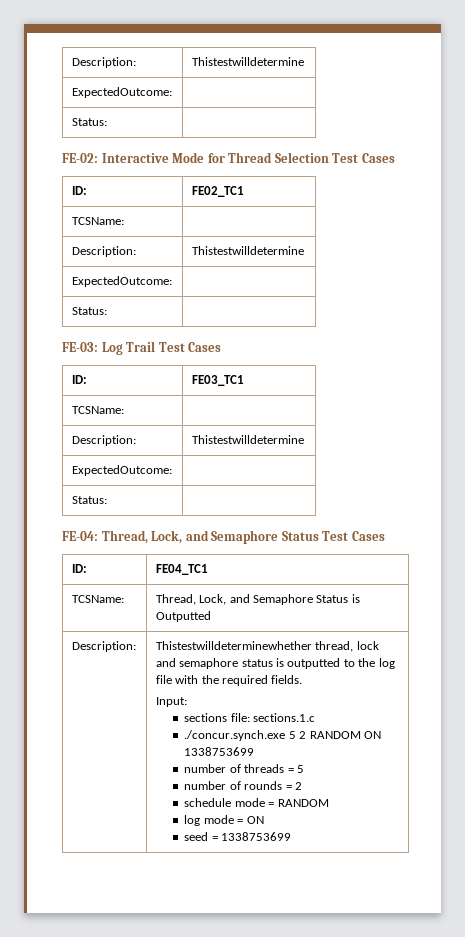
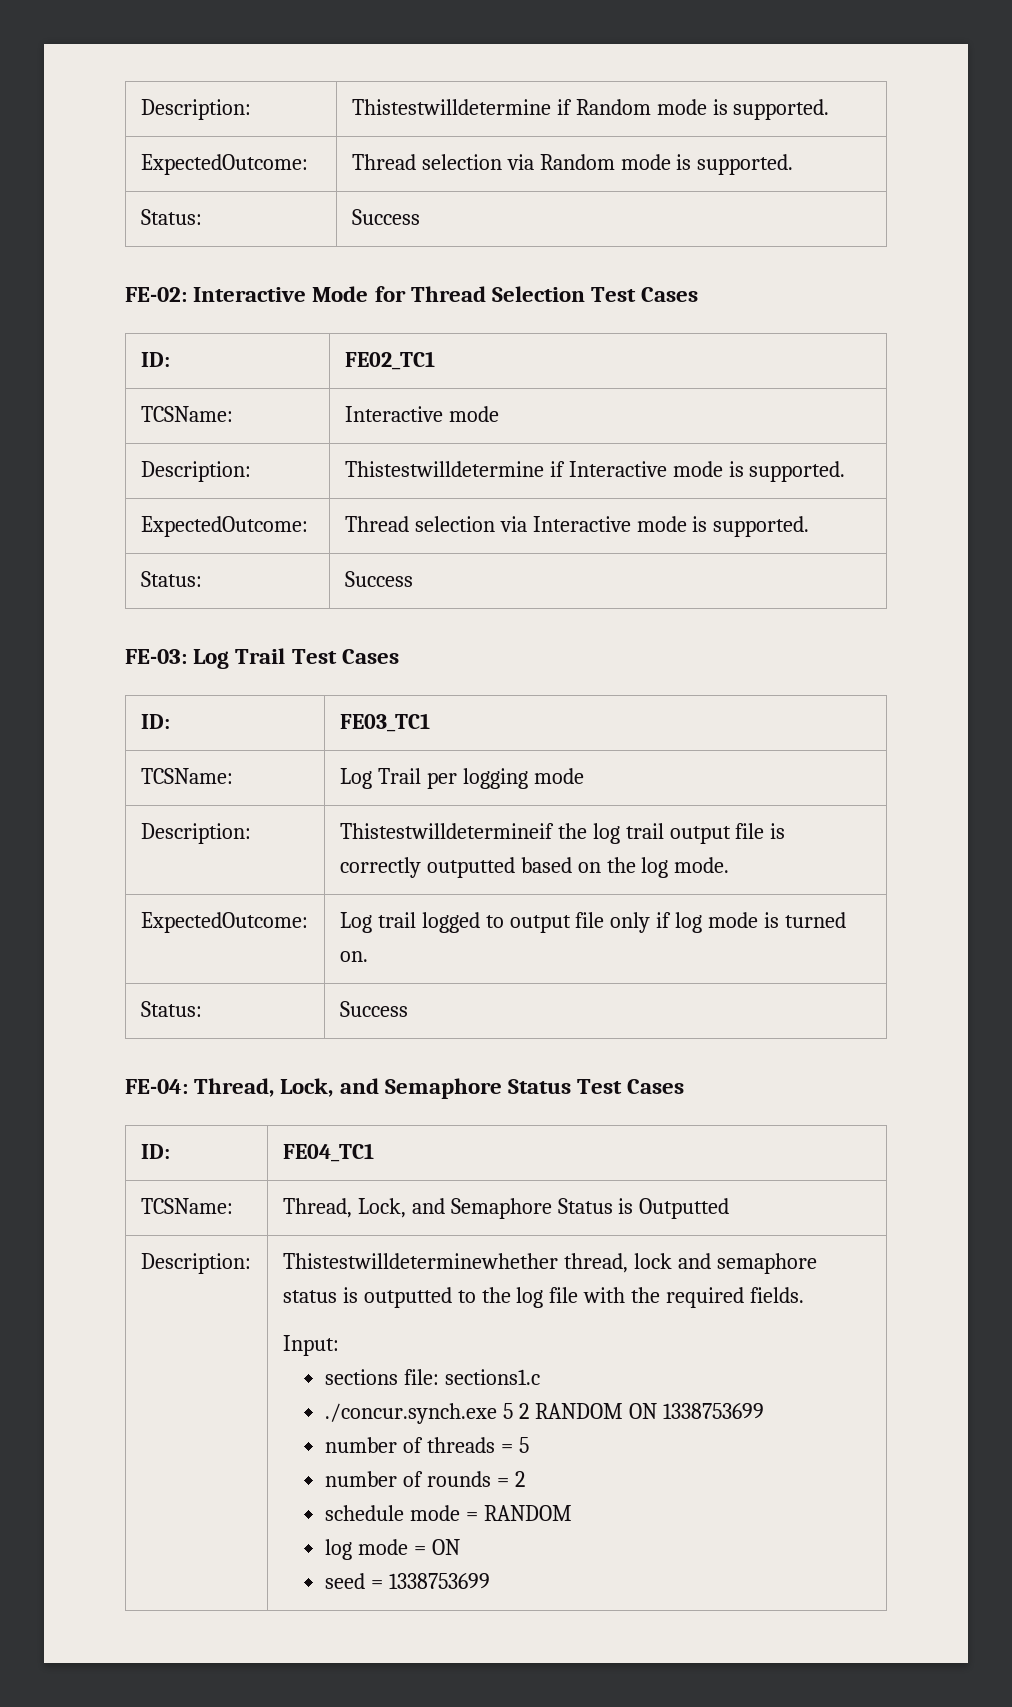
[71,57,136,68] [191,57,304,66] [71,87,172,98] [71,118,107,126] Description: | Thistestwilldetermine // ExpectedOutcome: | // Status: | -> [140,99,251,120] [351,99,830,120] [140,154,308,175] [351,154,794,175] [140,209,202,225] [351,209,420,225] Description: | Thistestwilldetermine if Random mode is supported. // ExpectedOutcome: | Thread selection via Random mode is supported. // Status: | Success
[71,246,136,257] [191,246,304,255] [71,276,172,287] [71,307,107,315] // Description: | Thistestwilldetermine // ExpectedOutcome: | // Status: | -> [344,406,499,422] [140,461,251,482] [344,461,846,482] [140,516,308,537] [344,516,810,537] [140,571,202,587] [344,571,413,587] Interactive mode // Description: | Thistestwilldetermine if Interactive mode is supported. // ExpectedOutcome: | Thread selection via Interactive mode is supported. // Status: | Success
[71,435,136,446] [191,435,304,444] [71,465,172,476] [71,496,107,504] // Description: | Thistestwilldetermine // ExpectedOutcome: | // Status: | -> [339,768,584,789] [140,823,251,844] [339,823,786,844] [339,857,730,878] [140,912,308,933] [339,912,847,933] [339,951,368,962] [140,1001,202,1017] [339,1001,408,1017] Log Trail per logging mode // Description: | Thistestwilldetermineif the log trail output file is correctly outputted based on the log mode. // ExpectedOutcome: | Log trail logged to output file only if log mode is turned on. // Status: | Success
[253,713,316,722] sections.1.c -> [444,1369,540,1385] sections1.c

